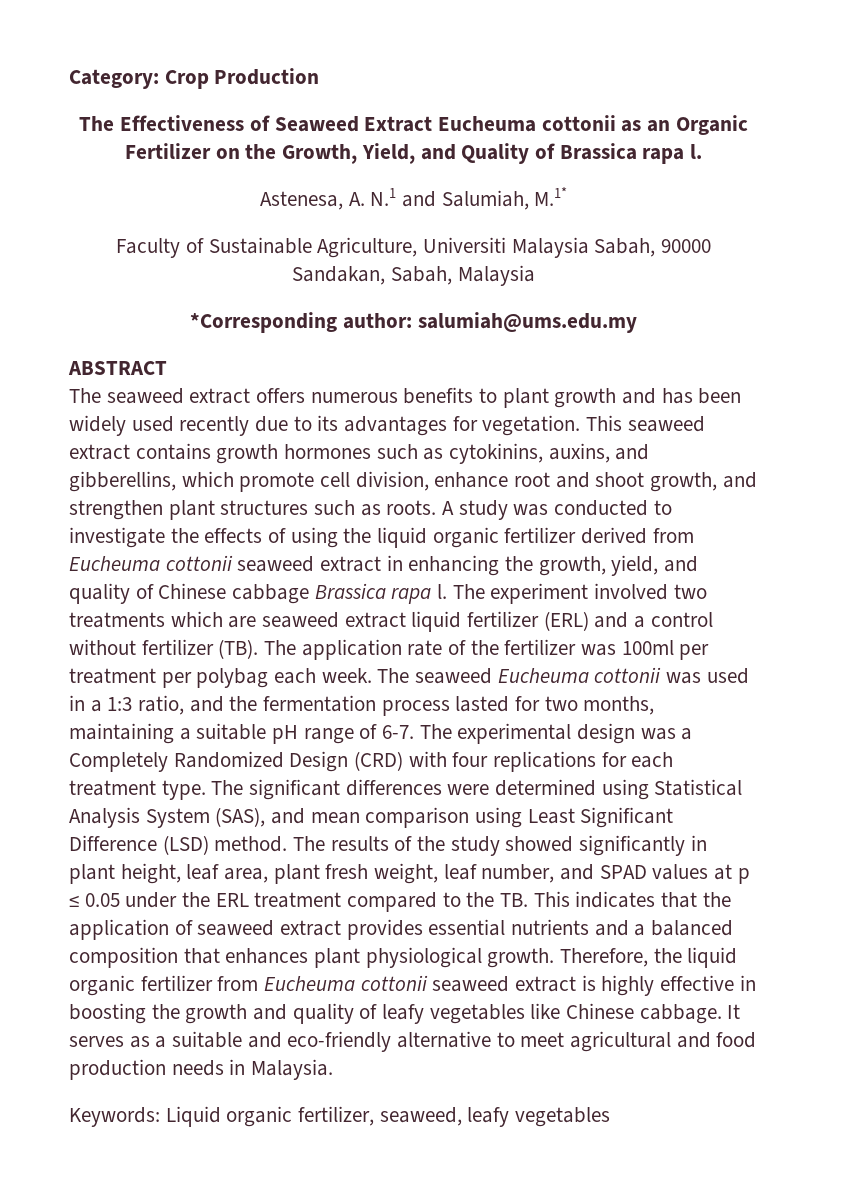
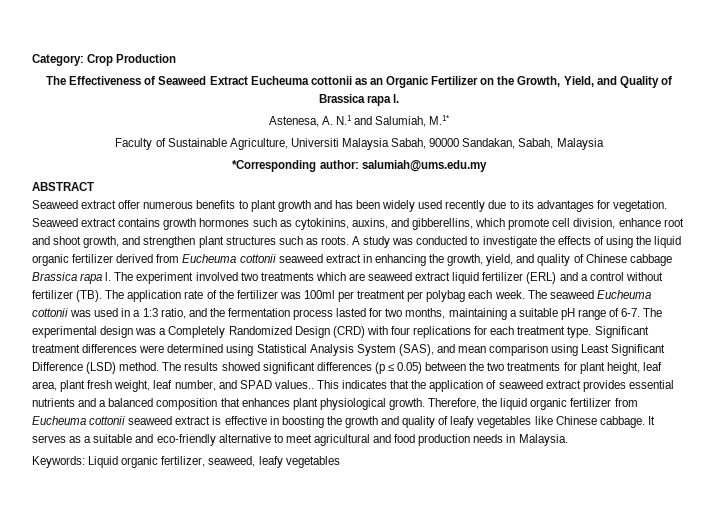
[69,388,306,404] The seaweed extract offers -> [32,200,141,209] Seaweed extract offer
[586,415,705,432] This seaweed -> [32,218,78,227] Seaweed
[211,779,341,800] The significant -> [594,326,649,338] [32,344,80,353] Significant treatment
[394,835,707,856] of the study showed significantly in -> [221,362,577,374] showed significant differences (p ≤ 0.05) between the two treatments for
[652,864,750,884] [69,892,529,912] values at p ≤ 0.05 under the ERL treatment compared to the TB. -> [274,380,314,389] values..
[601,975,655,996] highly -> (222, 420) none

